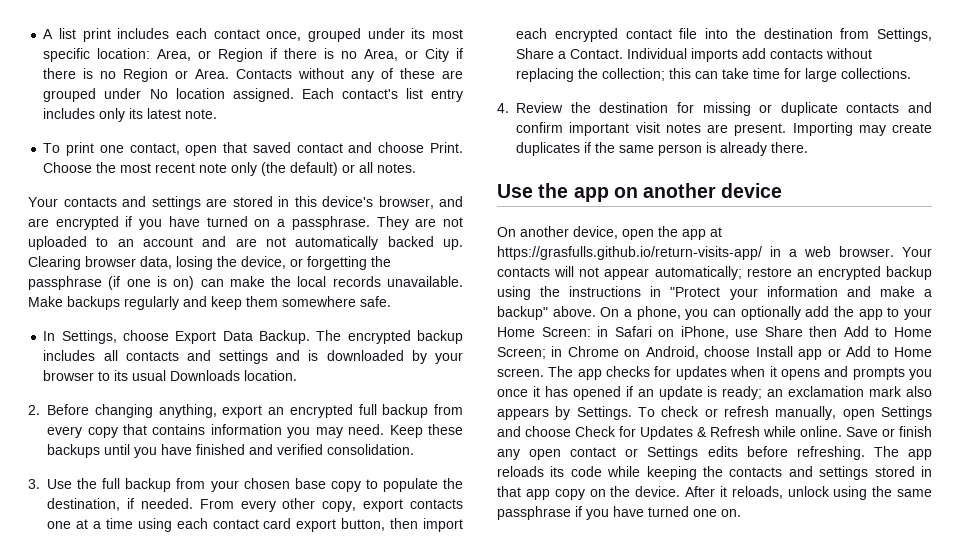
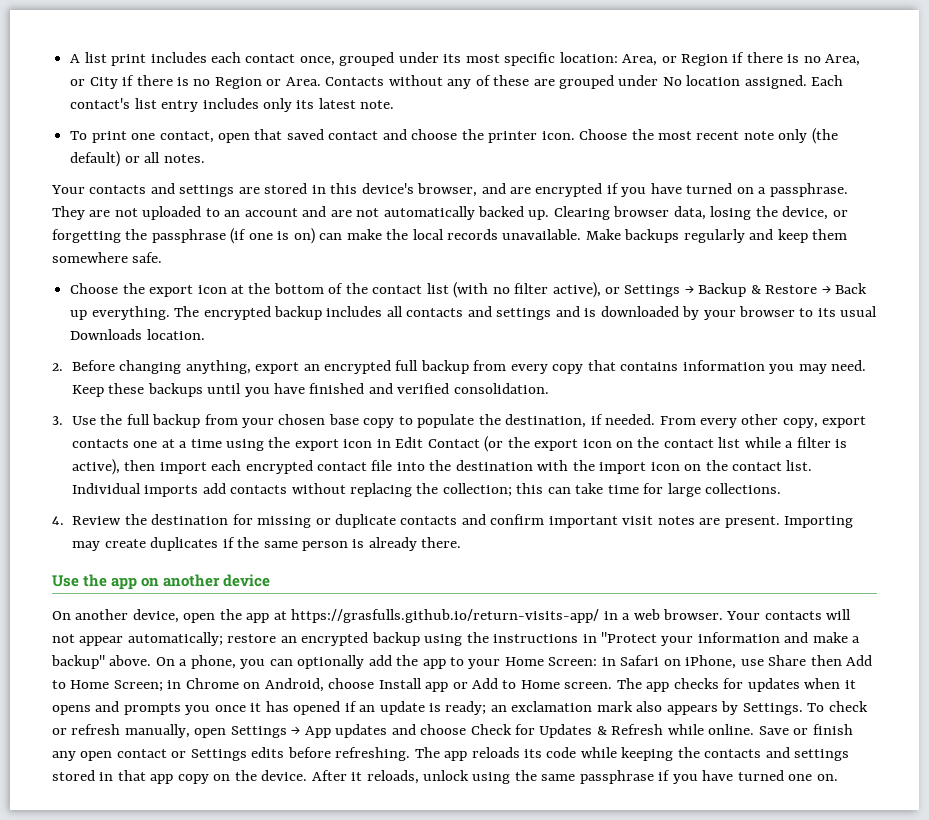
[429,142,463,153] Print. -> [461,129,575,143] the printer icon.
[43,330,311,344] In Settings, choose Export Data Backup. -> [70,282,868,298] [70,306,170,320] Choose the export icon at the bottom of the contact list (with no filter active), or Settings → Backup & Restore → Back up everything.
[176,518,386,532] each contact card export button, -> [268,436,848,452] [71,459,120,475] the export icon in Edit Contact (or the export icon on the contact list while a filter is active),
[840,28,932,42] [516,48,624,59] from Settings, Share a Contact. -> [537,460,813,474] with the import icon on the contact list.
(932, 413) none -> [291,724,388,738] → App updates

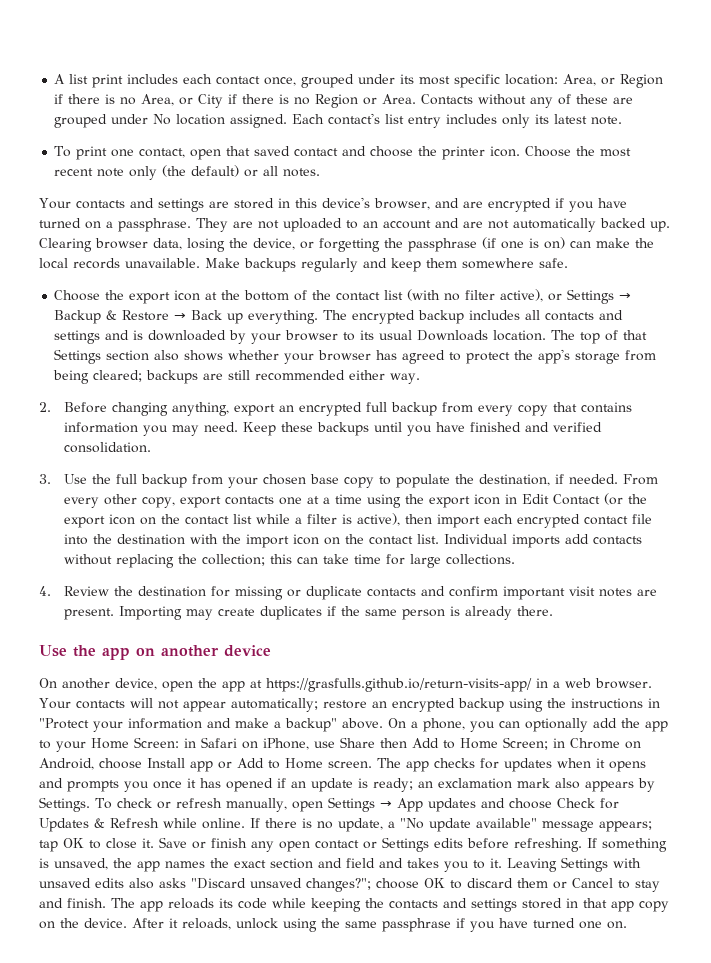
(205, 334) none -> [551,330,648,344] [54,349,657,364] [53,370,421,384] The top of that Settings section also shows whether your browser has agreed to protect the app's storage from being cleared; backups are still recommended either way.
(755, 729) none -> [250,818,652,832] [39,838,154,852] If there is no update, a "No update available" message appears; tap OK to close it.
(411, 754) none -> [587,838,667,852] [39,857,641,872] [39,878,660,892] [39,898,106,908] If something is unsaved, the app names the exact section and field and takes you to it. Leaving Settings with unsaved edits also asks "Discard unsaved changes?"; choose OK to discard them or Cancel to stay and finish.

